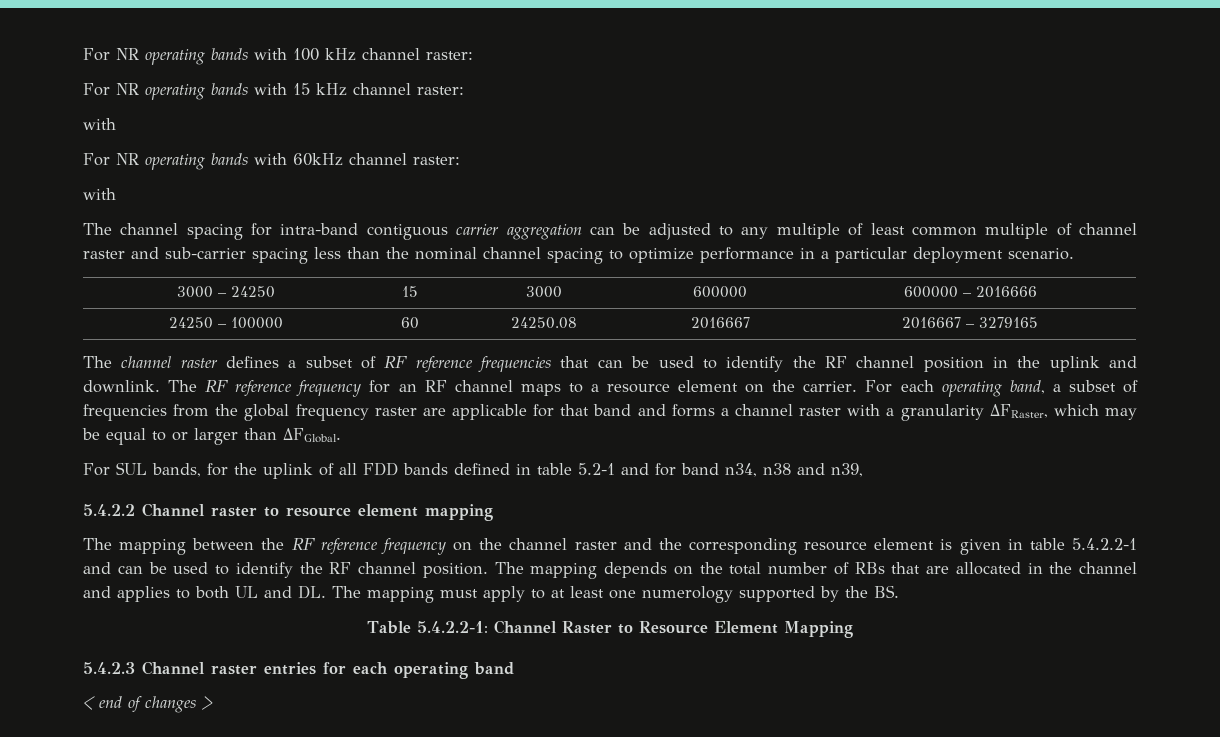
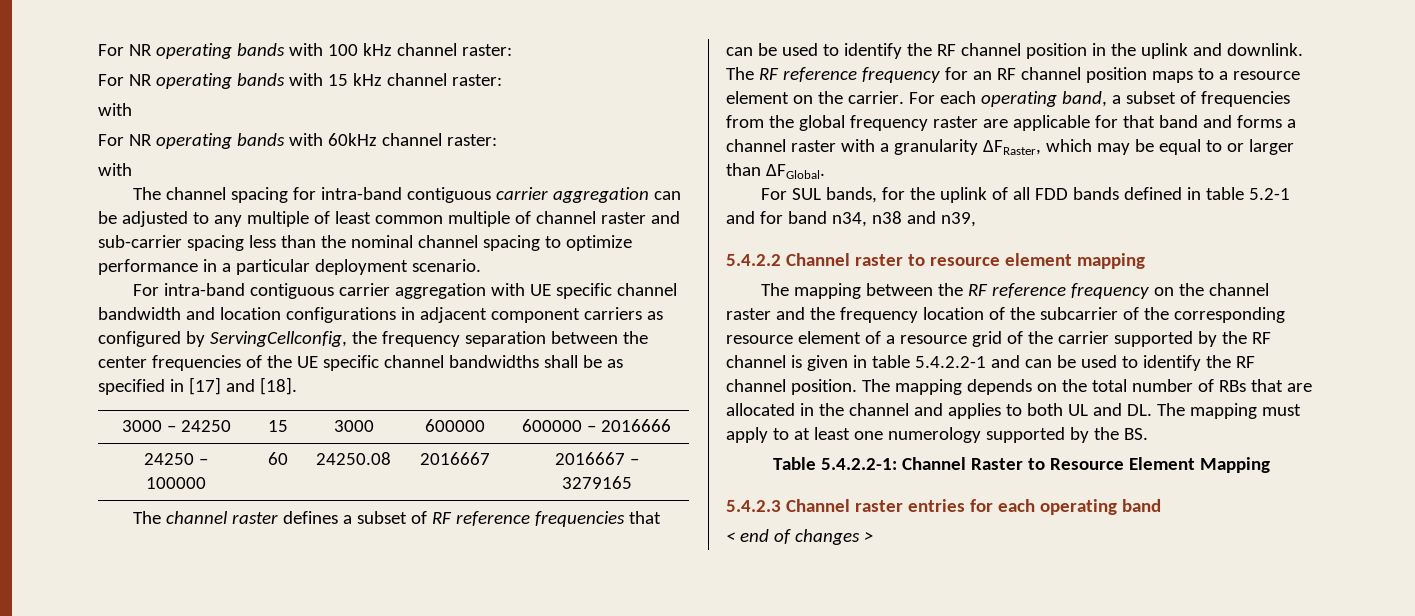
(1074, 254) none -> [132,283,677,299] [98,307,663,323] [98,331,648,347] [98,355,623,371] [98,377,297,395] // For intra-band contiguous carrier aggregation with UE specific channel bandwidth and location configurations in adjacent component carriers as configured by ServingCellconfig, the frequency separation between the center frequencies of the UE specific channel bandwidths shall be as specified in [17] and [18].
(513, 386) none -> [1085,67,1147,83] position
[688,538,935,555] corresponding resource element -> [839,307,1285,323] [726,331,1271,347] [726,355,786,368] frequency location of the subcarrier of the corresponding resource element of a resource grid of the carrier supported by the RF channel

